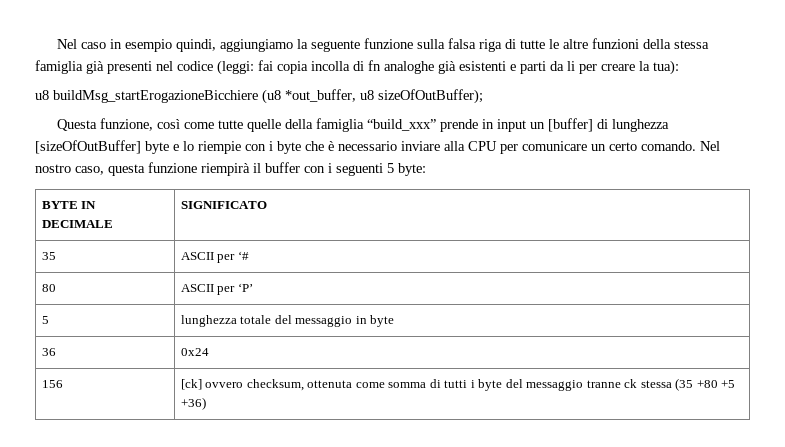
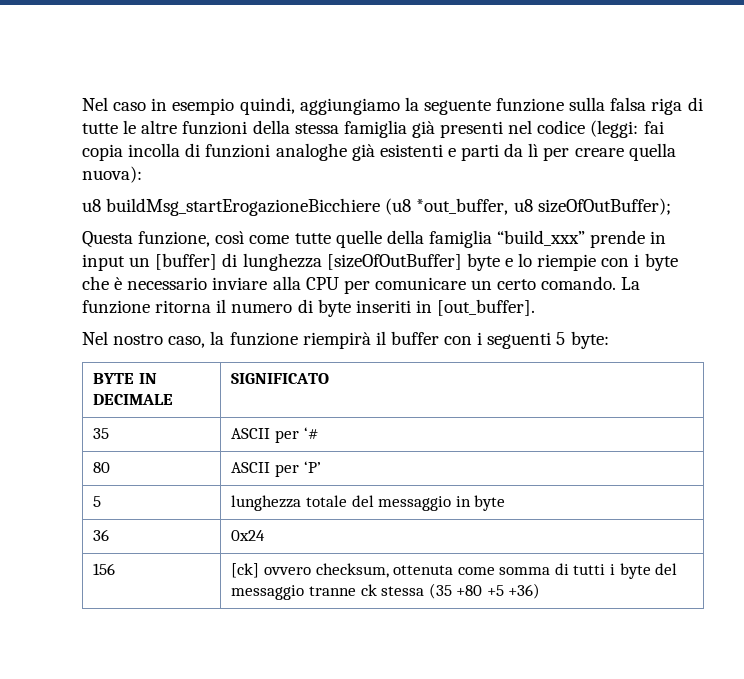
[368,60,381,71] fn -> [205,144,271,158] funzioni
[567,61,575,71] li -> [528,143,539,157] lì
[639,60,679,75] la tua): -> [628,143,676,161] [82,166,142,183] quella nuova):
(696, 146) none -> [621,277,641,290] [82,299,536,317] La funzione ritorna il numero di byte inseriti in [out_buffer]. //
[108,164,145,176] questa -> [210,331,225,345] la

